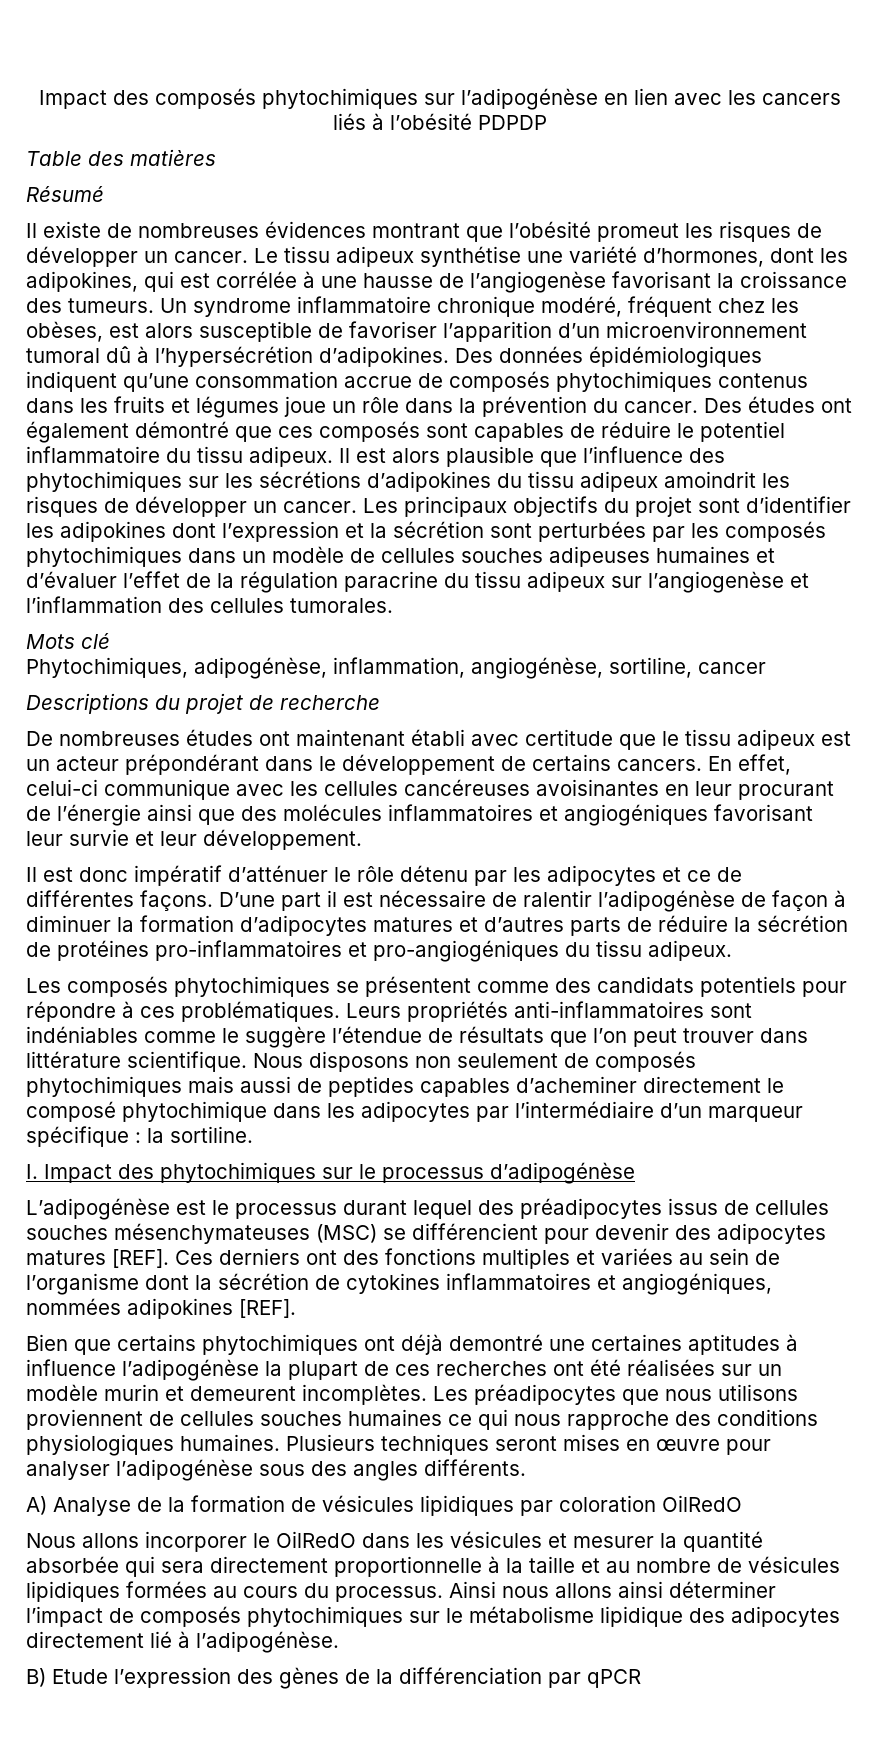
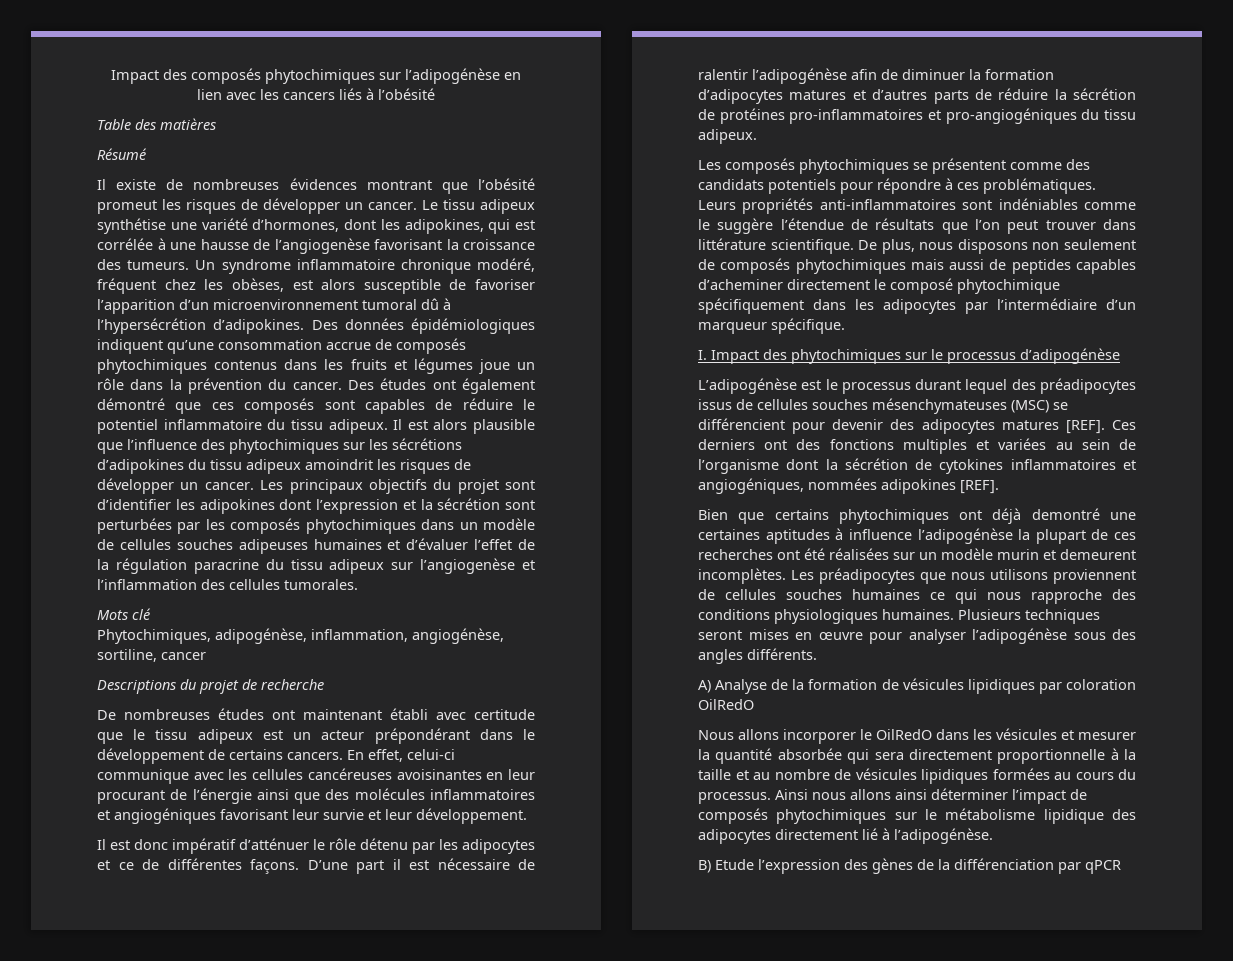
[477,115,547,130] PDPDP -> (435, 94) none
[741,890,846,911] de façon à -> [851,69,898,80] afin de
[253,1053,303,1068] Nous -> [858,239,954,254] De plus, nous
(267, 1111) none -> [698,298,804,314] spécifiquement
[26,1126,253,1147] spécifique : la sortiline. -> [771,318,845,334] spécifique.

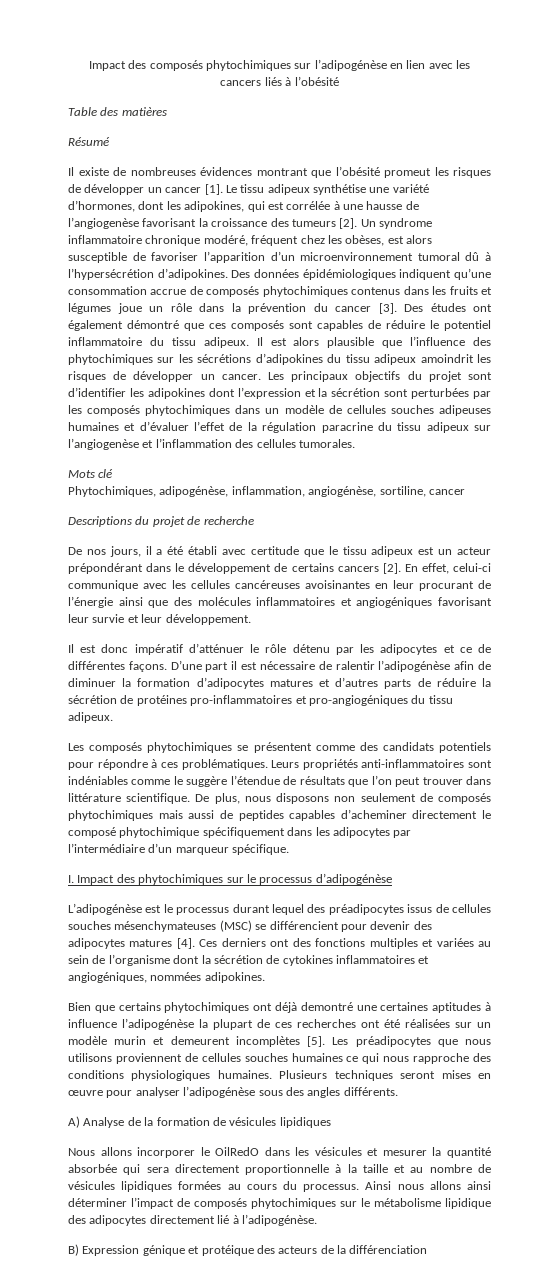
[368,202,417,210] cancer. -> [165,184,223,195] cancer [1].
[127,260,190,270] tumeurs. -> [291,218,358,229] tumeurs [2].
[292,382,342,390] cancer. -> [335,303,397,314] cancer [3].
[124,708,382,720] nombreuses études ont maintenant -> [86,546,184,557] nos jours, il a été
[287,752,343,760] cancers. -> [337,563,401,574] cancers [2].
[1065,420,1105,434] [REF]. -> [176,938,195,949] [4].
[881,479,999,494] adipokines [REF]. -> [204,972,265,983] adipokines.
[698,568,786,584] incomplètes. -> [235,1036,326,1047] incomplètes [5].
[1038,679,1136,694] [698,699,754,710] par coloration OilRedO -> (331, 1122) none
[715,858,913,874] Etude l’expression des gènes -> [82,1245,318,1256] Expression génique et protéique des acteurs
[1058,860,1121,874] par qPCR -> (428, 1249) none

